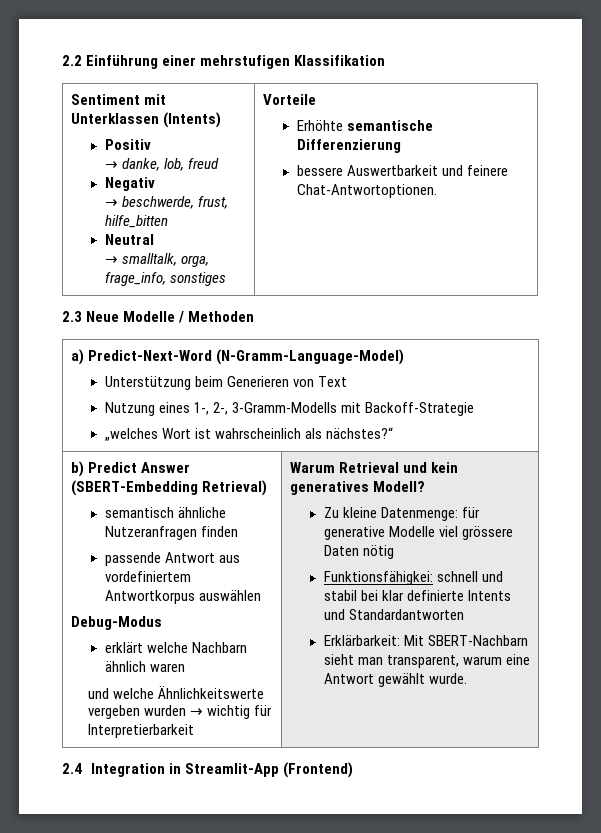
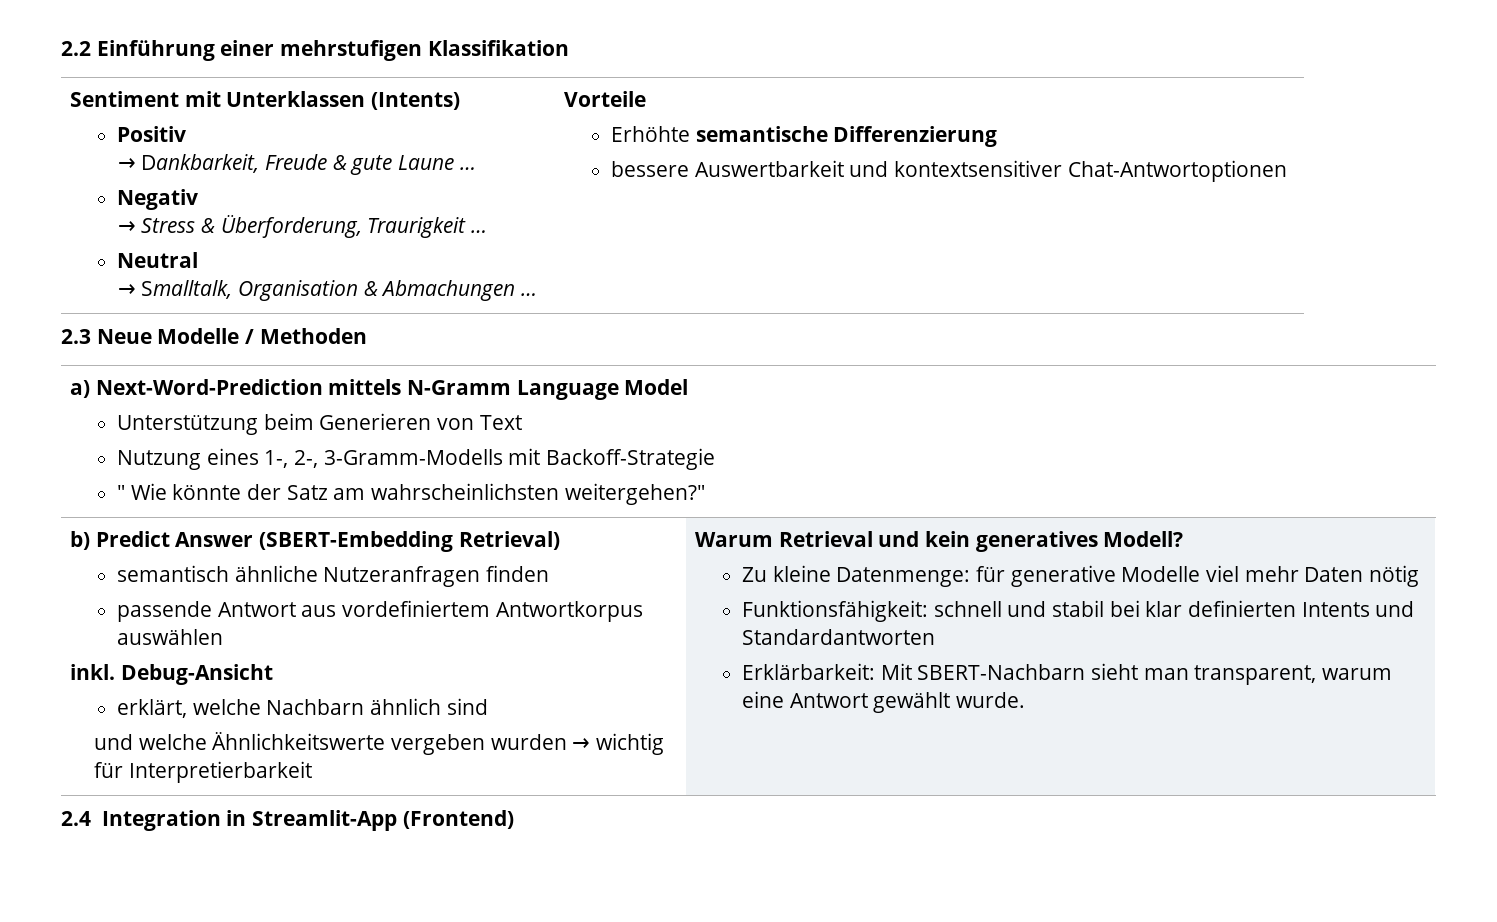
[122,158,220,171] [104,177,155,191] [105,196,229,209] [105,215,169,228] [104,234,154,245] [105,253,210,267] [105,272,227,286] danke, lob, freud // Negativ // → beschwerde, frust, hilfe_bitten // Neutral // → smalltalk, orga, frage_info, sonstiges -> [141,154,476,175] [116,189,198,210] [117,215,487,238] [116,252,198,268] [117,280,537,301] Dankbarkeit, Freude & gute Laune … // Negativ // → Stress & Überforderung, Traurigkeit … // Neutral // → Smalltalk, Organisation & Abmachungen …
[466,165,508,176] [296,184,437,198] feinere Chat-Antwortoptionen. -> [893,160,1287,182] kontextsensitiver Chat-Antwortoptionen
[87,349,405,365] Predict-Next-Word (N-Gramm-Language-Model) -> [95,379,689,400] Next-Word-Prediction mittels N-Gramm Language Model
[104,427,393,441] „welches Wort ist wahrscheinlich als nächstes?“ -> [116,483,705,505] " Wie könnte der Satz am wahrscheinlichsten weitergehen?"
[70,616,162,630] [104,642,143,653] Debug-Modus // erklärt -> [70,664,273,685] [116,699,187,718] inkl. Debug-Ansicht // erklärt,
[149,663,185,672] waren -> [446,698,488,715] sind
[461,526,513,540] grössere -> [1244,566,1299,582] mehr
[323,571,433,585] Funktionsfähigkei: -> [741,600,928,622] Funktionsfähigkeit:
[406,590,464,601] definierte -> [1187,600,1296,617] definierten

